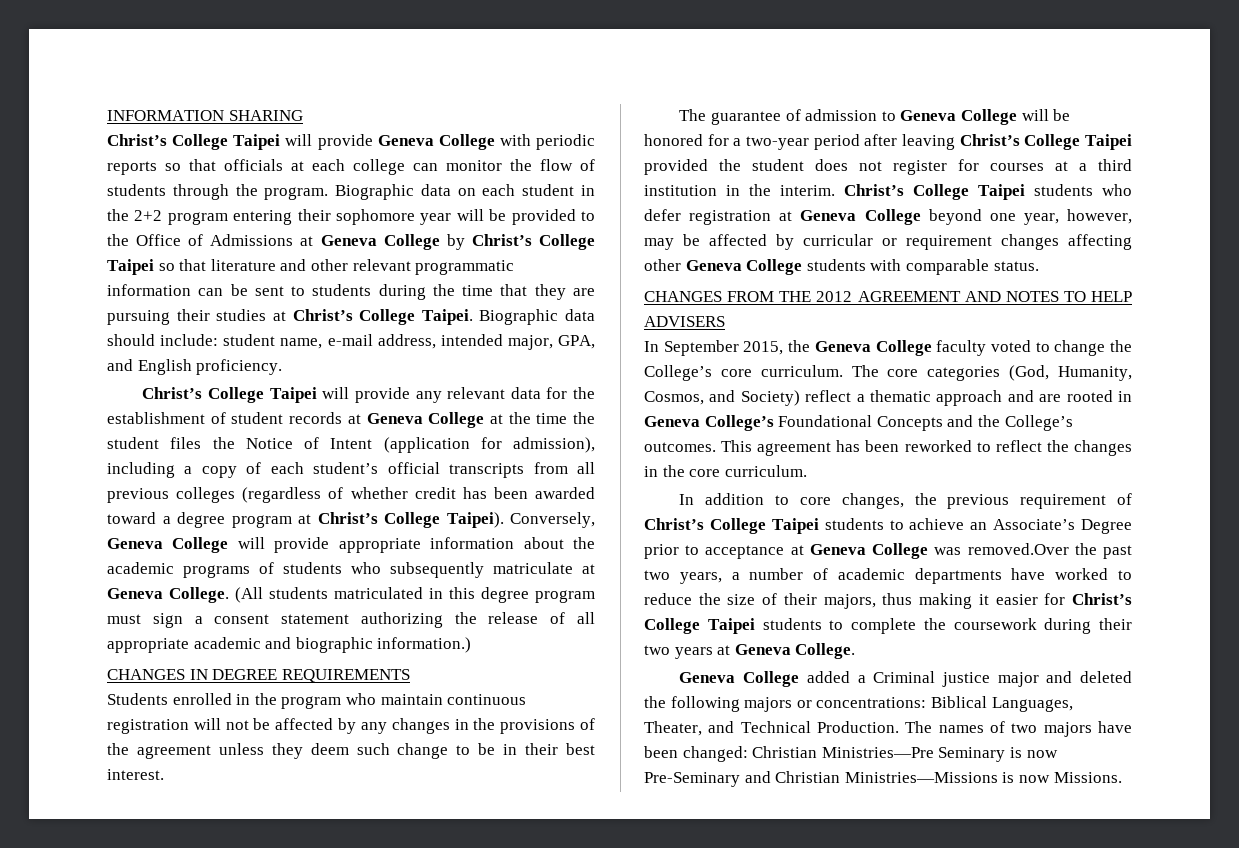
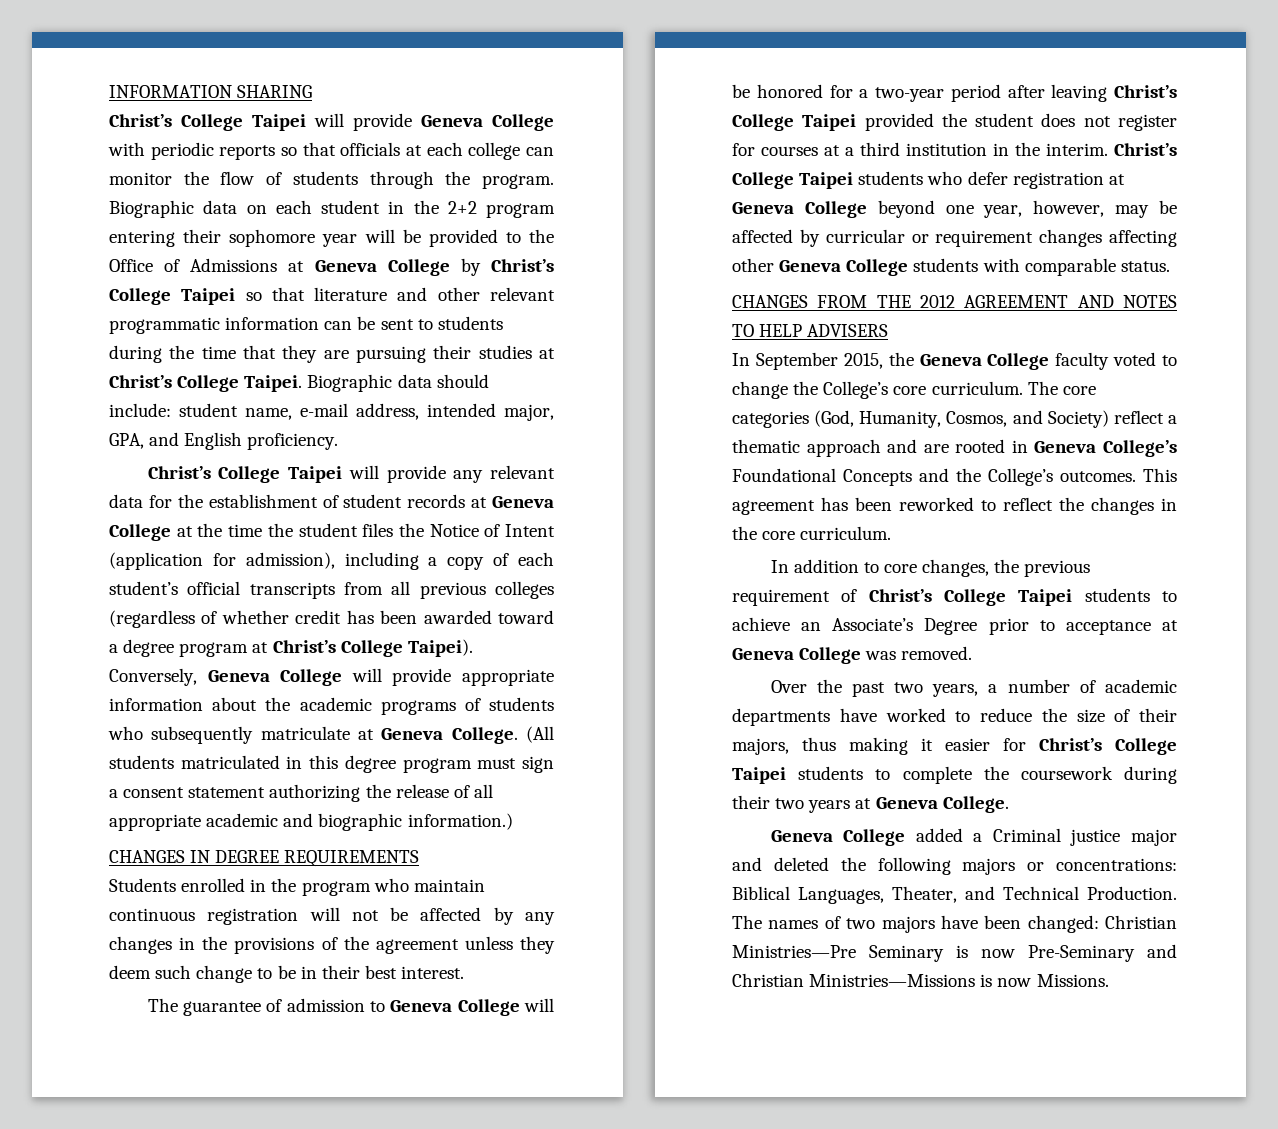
[967,543,1069,555] removed.Over -> [901,646,973,660] [770,680,807,693] removed. // Over

